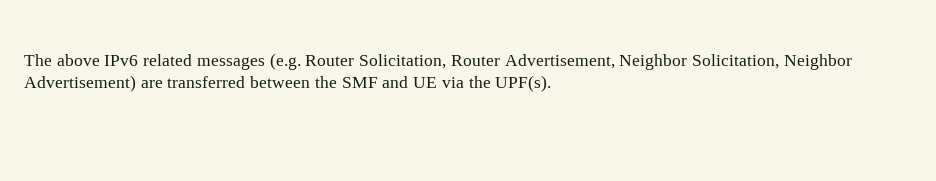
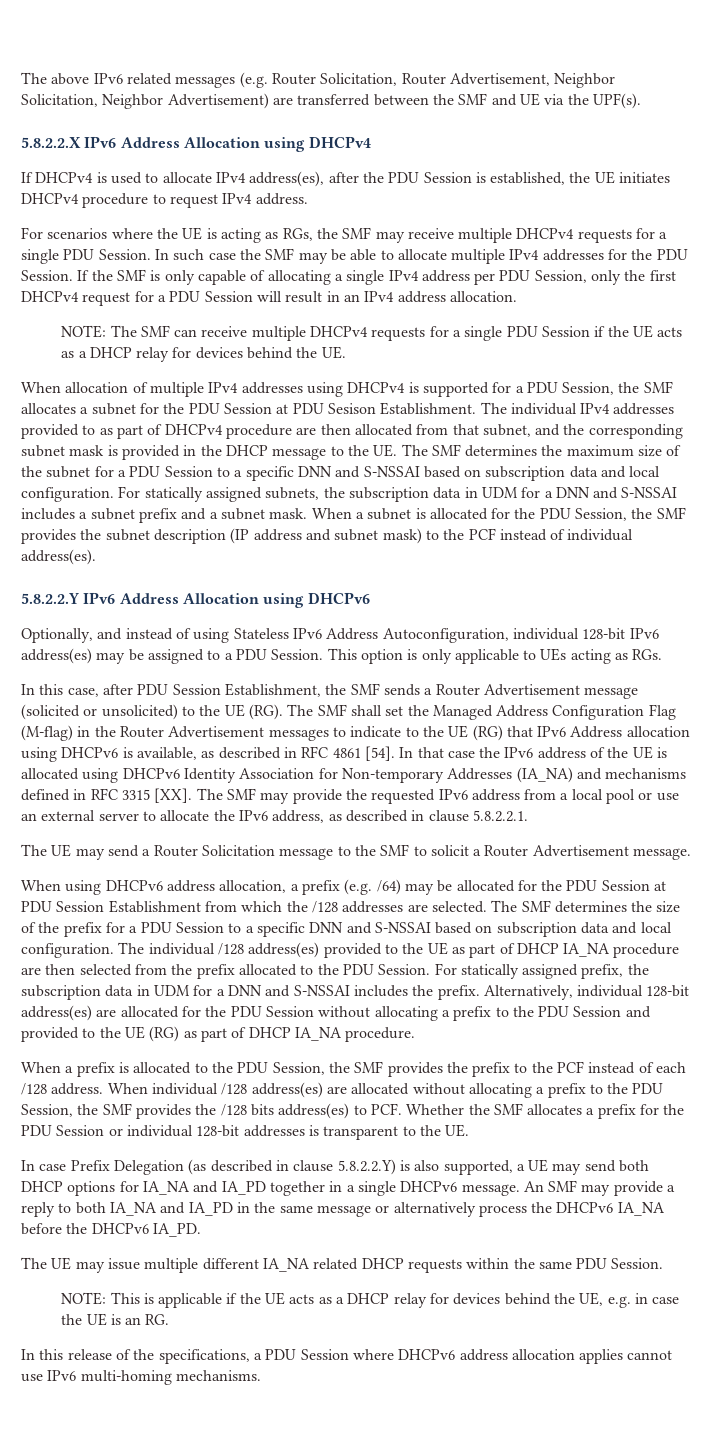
(552, 83) none -> [21,136,371,152] [21,171,671,187] [21,193,308,208] [21,227,668,243] [21,248,688,264] [21,269,676,285] [21,291,517,306] [61,325,683,341] [61,346,346,362] [21,381,673,397] [21,402,675,415] [21,424,683,439] [21,444,682,460] [21,466,661,481] [21,486,678,502] [21,507,686,523] [21,528,634,544] [21,549,96,565] [21,592,370,608] [21,628,659,643] [21,648,663,664] [21,683,639,699] [21,704,676,720] [21,725,690,741] [21,746,668,762] [21,767,687,783] [21,788,679,804] [21,810,528,823] [21,844,692,860] [21,879,667,895] [21,900,681,913] [21,922,672,937] [21,942,680,958] [21,963,649,979] [21,985,690,1000] [21,1005,651,1021] [21,1026,416,1042] [21,1061,687,1077] [21,1082,664,1098] [21,1103,685,1119] [21,1124,470,1140] [21,1159,650,1175] [21,1180,676,1196] [21,1202,665,1217] [21,1223,201,1237] [21,1257,664,1273] [61,1292,680,1308] [61,1313,170,1326] [21,1349,673,1364] [21,1370,261,1385] // 5.8.2.2.X IPv6 Address Allocation using DHCPv4 // If DHCPv4 is used to allocate IPv4 address(es), after the PDU Session is established, the UE initiates DHCPv4 procedure to request IPv4 address. // For scenarios where the UE is acting as RGs, the SMF may receive multiple DHCPv4 requests for a single PDU Session. In such case the SMF may be able to allocate multiple IPv4 addresses for the PDU Session. If the SMF is only capable of allocating a single IPv4 address per PDU Session, only the first DHCPv4 request for a PDU Session will result in an IPv4 address allocation. // NOTE: The SMF can receive multiple DHCPv4 requests for a single PDU Session if the UE acts as a DHCP relay for devices behind the UE. // When allocation of multiple IPv4 addresses using DHCPv4 is supported for a PDU Session, the SMF allocates a subnet for the PDU Session at PDU Sesison Establishment. The individual IPv4 addresses provided to as part of DHCPv4 procedure are then allocated from that subnet, and the corresponding subnet mask is provided in the DHCP message to the UE. The SMF determines the maximum size of the subnet for a PDU Session to a specific DNN and S-NSSAI based on subscription data and local configuration. For statically assigned subnets, the subscription data in UDM for a DNN and S-NSSAI includes a subnet prefix and a subnet mask. When a subnet is allocated for the PDU Session, the SMF provides the subnet description (IP address and subnet mask) to the PCF instead of individual address(es). // 5.8.2.2.Y IPv6 Address Allocation using DHCPv6 // Optionally, and instead of using Stateless IPv6 Address Autoconfiguration, individual 128-bit IPv6 address(es) may be assigned to a PDU Session. This option is only applicable to UEs acting as RGs. // In this case, after PDU Session Establishment, the SMF sends a Router Advertisement message (solicited or unsolicited) to the UE (RG). The SMF shall set the Managed Address Configuration Flag (M-flag) in the Router Advertisement messages to indicate to the UE (RG) that IPv6 Address allocation using DHCPv6 is available, as described in RFC 4861 [54]. In that case the IPv6 address of the UE is allocated using DHCPv6 Identity Association for Non-temporary Addresses (IA_NA) and mechanisms defined in RFC 3315 [XX]. The SMF may provide the requested IPv6 address from a local pool or use an external server to allocate the IPv6 address, as described in clause 5.8.2.2.1. // The UE may send a Router Solicitation message to the SMF to solicit a Router Advertisement message. // When using DHCPv6 address allocation, a prefix (e.g. /64) may be allocated for the PDU Session at PDU Session Establishment from which the /128 addresses are selected. The SMF determines the size of the prefix for a PDU Session to a specific DNN and S-NSSAI based on subscription data and local configuration. The individual /128 address(es) provided to the UE as part of DHCP IA_NA procedure are then selected from the prefix allocated to the PDU Session. For statically assigned prefix, the subscription data in UDM for a DNN and S-NSSAI includes the prefix. Alternatively, individual 128-bit address(es) are allocated for the PDU Session without allocating a prefix to the PDU Session and provided to the UE (RG) as part of DHCP IA_NA procedure. // When a prefix is allocated to the PDU Session, the SMF provides the prefix to the PCF instead of each /128 address. When individual /128 address(es) are allocated without allocating a prefix to the PDU Session, the SMF provides the /128 bits address(es) to PCF. Whether the SMF allocates a prefix for the PDU Session or individual 128-bit addresses is transparent to the UE. // In case Prefix Delegation (as described in clause 5.8.2.2.Y) is also supported, a UE may send both DHCP options for IA_NA and IA_PD together in a single DHCPv6 message. An SMF may provide a reply to both IA_NA and IA_PD in the same message or alternatively process the DHCPv6 IA_NA before the DHCPv6 IA_PD. // The UE may issue multiple different IA_NA related DHCP requests within the same PDU Session. // NOTE: This is applicable if the UE acts as a DHCP relay for devices behind the UE, e.g. in case the UE is an RG. // In this release of the specifications, a PDU Session where DHCPv6 address allocation applies cannot use IPv6 multi-homing mechanisms.

